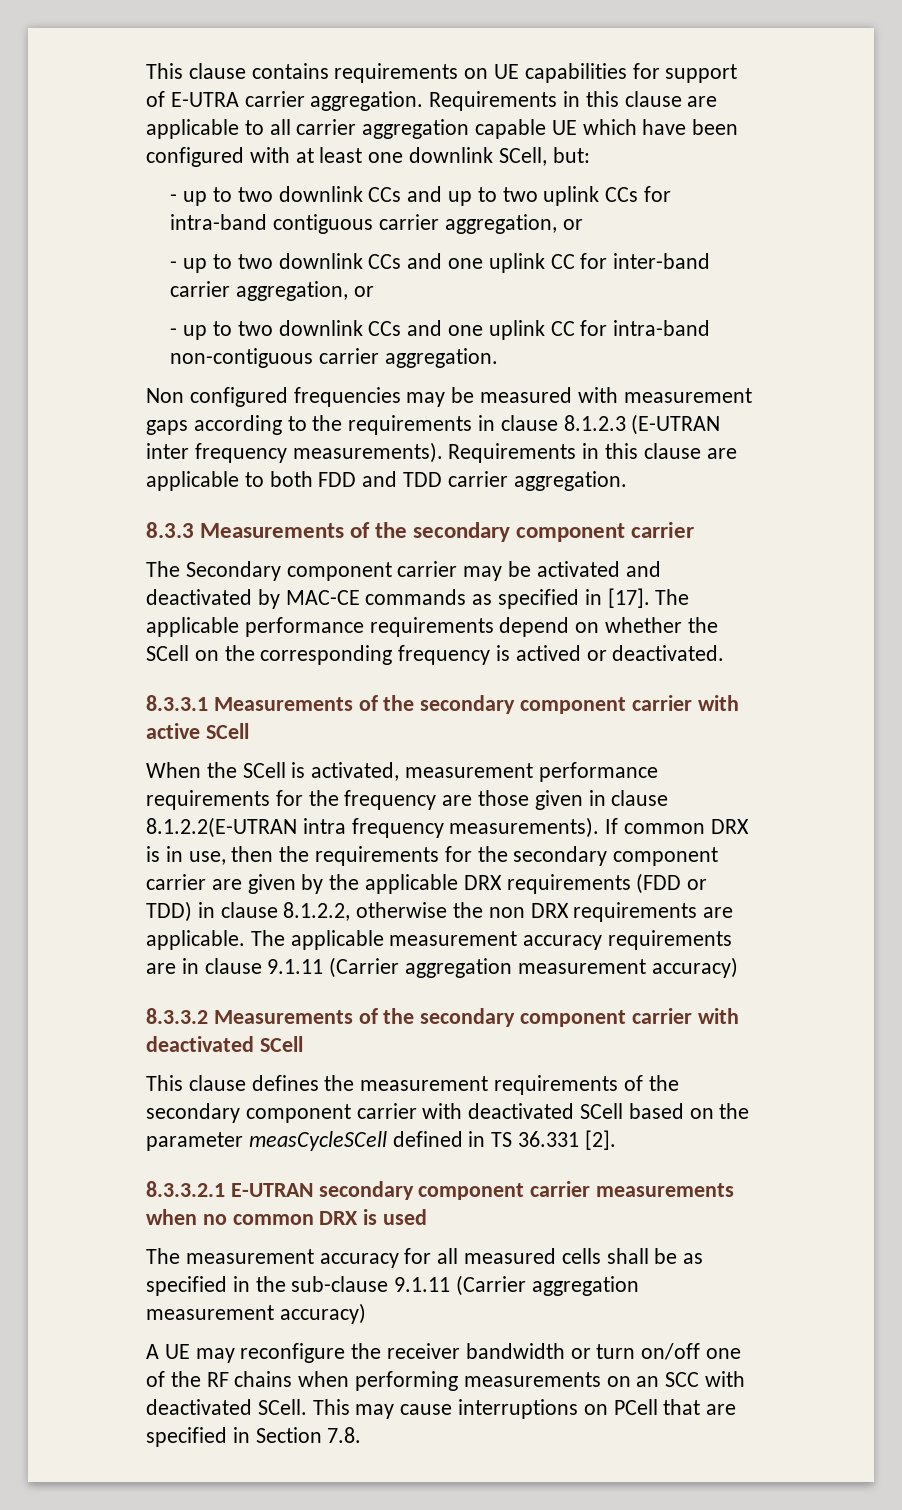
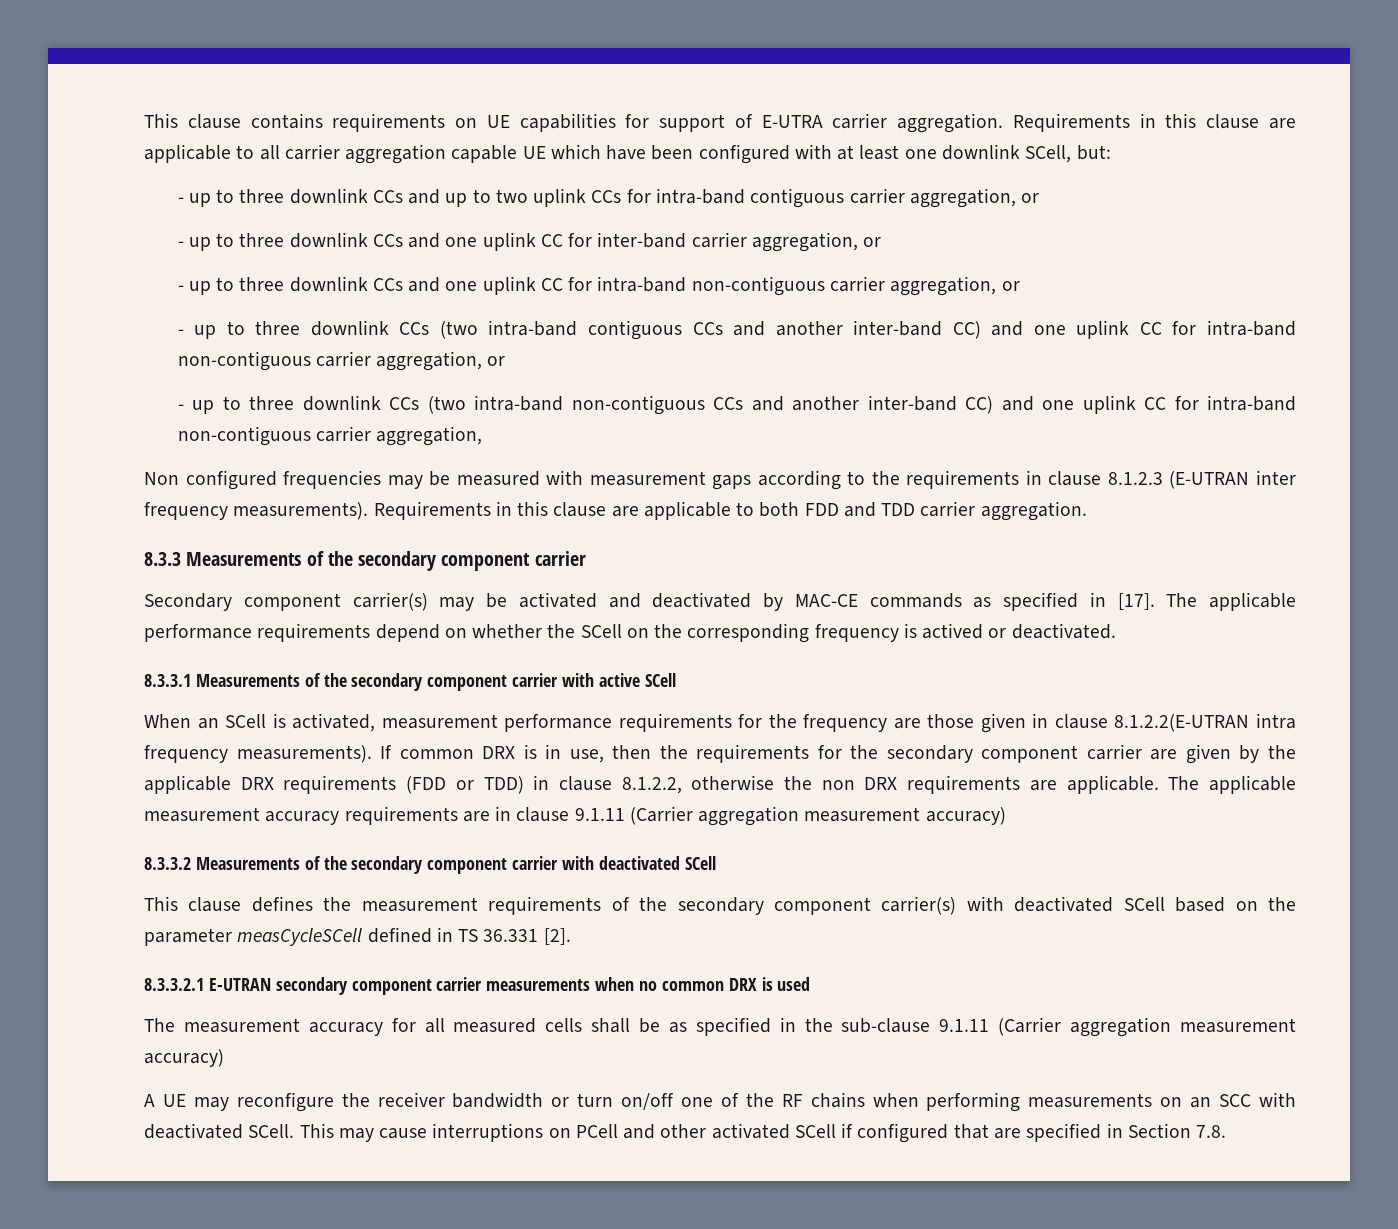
[237,187,273,202] two -> [239,189,285,203] three
[237,254,273,269] two -> [239,233,285,247] three
[237,321,273,336] two -> [239,277,285,291] three
[384,348,498,368] aggregation. -> [890,276,1020,296] [177,320,1296,340] [177,351,506,371] [177,395,1297,415] [177,426,483,446] aggregation, or // - up to three downlink CCs (two intra-band contiguous CCs and another inter-band CC) and one uplink CC for intra-band non-contiguous carrier aggregation, or // - up to three downlink CCs (two intra-band non-contiguous CCs and another inter-band CC) and one uplink CC for intra-band non-contiguous carrier aggregation,
[146,561,180,577] The -> (586, 558) none
[397,561,458,577] carrier -> [352,592,428,611] carrier(s)
[206,762,237,778] the -> [197,718,219,729] an
[356,1103,417,1119] carrier -> [881,896,957,915] carrier(s)
(658, 1407) none -> [623,1123,949,1143] and other activated SCell if configured

